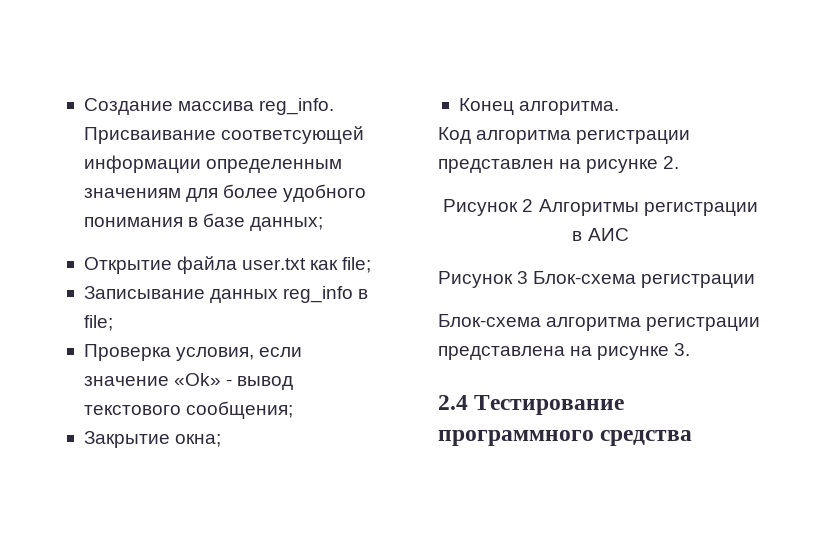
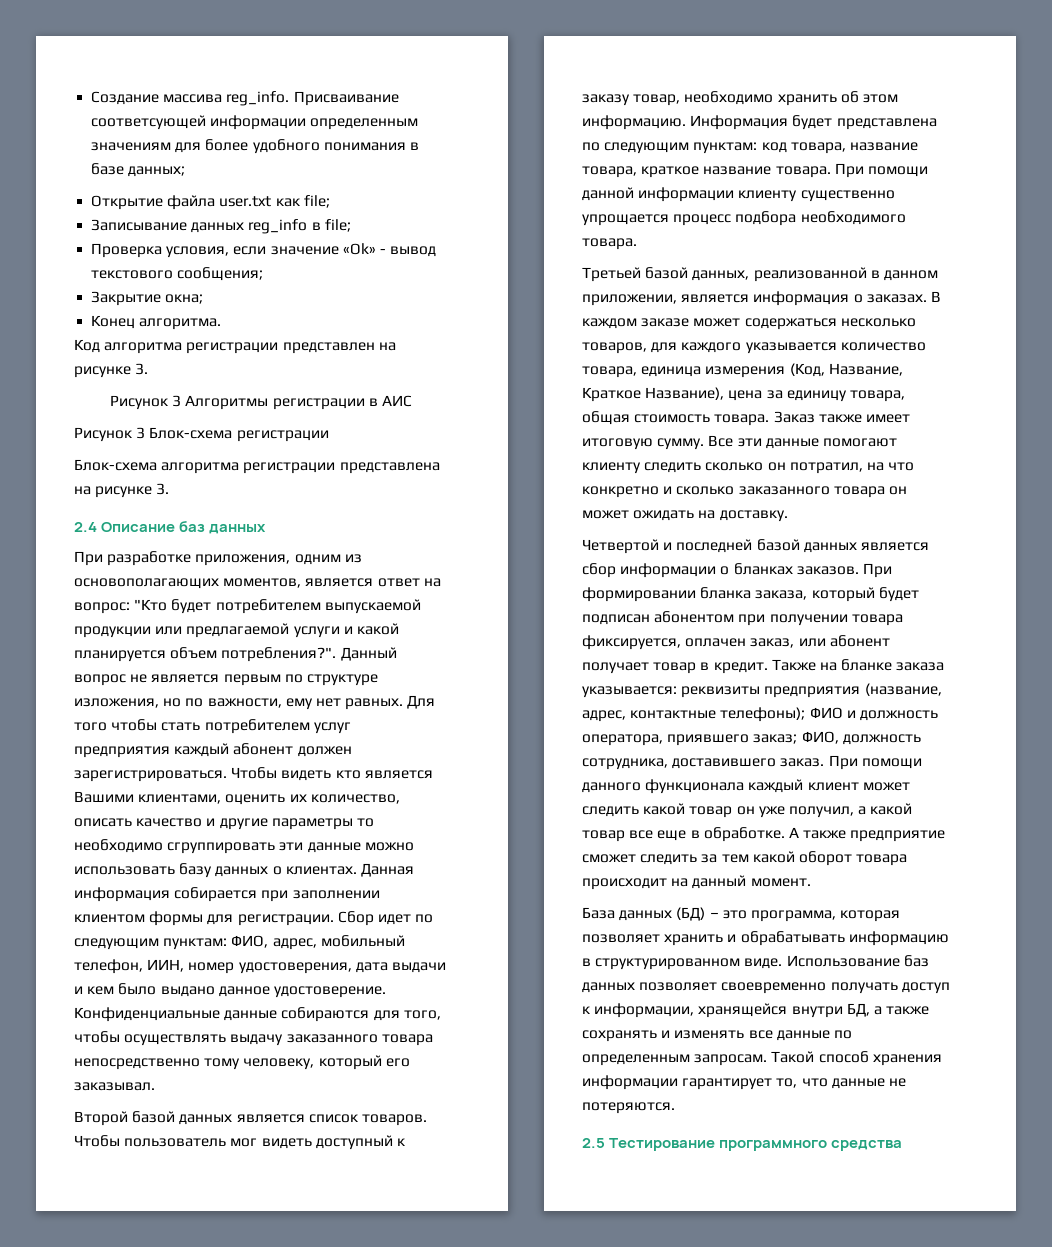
[663,156,680,169] [443,199,534,216] 2. // Рисунок 2 -> [135,363,149,375] [110,395,182,410] 3. // Рисунок 3
(468, 402) none -> [101,521,267,534] [74,551,362,566] [74,578,441,589] [74,599,421,614] [74,623,399,638] [74,647,397,662] [74,674,378,686] [74,695,436,710] [74,719,351,734] [74,743,352,758] [74,767,433,782] [74,791,400,805] [74,818,374,830] [74,839,414,854] [74,863,414,878] [74,887,380,902] [74,911,434,926] [74,935,405,950] [74,959,446,974] [74,983,386,998] [74,1007,441,1022] [74,1031,433,1046] [74,1055,410,1070] [74,1082,155,1091] [74,1111,427,1126] [74,1135,406,1150] [582,91,898,106] [582,115,937,130] [582,142,918,154] [582,163,928,178] [582,187,895,202] [582,211,906,226] [582,238,637,250] [582,267,938,282] [582,291,941,306] [582,318,916,330] [582,342,926,354] [582,363,903,378] [582,387,905,402] [582,411,910,426] [582,435,897,450] [582,462,915,474] [582,486,907,498] [582,510,788,522] [582,539,929,554] [582,563,892,578] [582,587,919,602] [582,611,903,626] [582,635,890,650] [582,659,945,674] [582,683,942,698] [582,707,938,722] [582,731,921,746] [582,755,922,770] [582,779,910,794] [582,803,913,818] [582,827,946,842] [582,851,908,866] [582,875,811,890] [582,907,901,922] [582,931,949,946] [582,955,929,970] [582,982,950,994] [582,1003,930,1018] [582,1030,852,1042] [582,1051,942,1066] [582,1075,906,1090] [582,1102,675,1114] [582,1138,605,1148] Описание баз данных // При разработке приложения, одним из основополагающих моментов, является ответ на вопрос: "Кто будет потребителем выпускаемой продукции или предлагаемой услуги и какой планируется объем потребления?". Данный вопрос не является первым по структуре изложения, но по важности, ему нет равных. Для того чтобы стать потребителем услуг предприятия каждый абонент должен зарегистрироваться. Чтобы видеть кто является Вашими клиентами, оценить их количество, описать качество и другие параметры то необходимо сгруппировать эти данные можно использовать базу данных о клиентах. Данная информация собирается при заполнении клиентом формы для регистрации. Сбор идет по следующим пунктам: ФИО, адрес, мобильный телефон, ИИН, номер удостоверения, дата выдачи и кем было выдано данное удостоверение. Конфиденциальные данные собираются для того, чтобы осуществлять выдачу заказанного товара непосредственно тому человеку, который его заказывал. // Второй базой данных является список товаров. Чтобы пользователь мог видеть доступный к заказу товар, необходимо хранить об этом информацию. Информация будет представлена по следующим пунктам: код товара, название товара, краткое название товара. При помощи данной информации клиенту существенно упрощается процесс подбора необходимого товара. // Третьей базой данных, реализованной в данном приложении, является информация о заказах. В каждом заказе может содержаться несколько товаров, для каждого указывается количество товара, единица измерения (Код, Название, Краткое Название), цена за единицу товара, общая стоимость товара. Заказ также имеет итоговую сумму. Все эти данные помогают клиенту следить сколько он потратил, на что конкретно и сколько заказанного товара он может ожидать на доставку. // Четвертой и последней базой данных является сбор информации о бланках заказов. При формировании бланка заказа, который будет подписан абонентом при получении товара фиксируется, оплачен заказ, или абонент получает товар в кредит. Также на бланке заказа указывается: реквизиты предприятия (название, адрес, контактные телефоны); ФИО и должность оператора, приявшего заказ; ФИО, должность сотрудника, доставившего заказ. При помощи данного функционала каждый клиент может следить какой товар он уже получил, а какой товар все еще в обработке. А также предприятие сможет следить за тем какой оборот товара происходит на данный момент. // База данных (БД) – это программа, которая позволяет хранить и обрабатывать информацию в структурированном виде. Использование баз данных позволяет своевременно получать доступ к информации, хранящейся внутри БД, а также сохранять и изменять все данные по определенным запросам. Такой способ хранения информации гарантирует то, что данные не потеряются. // 2.5

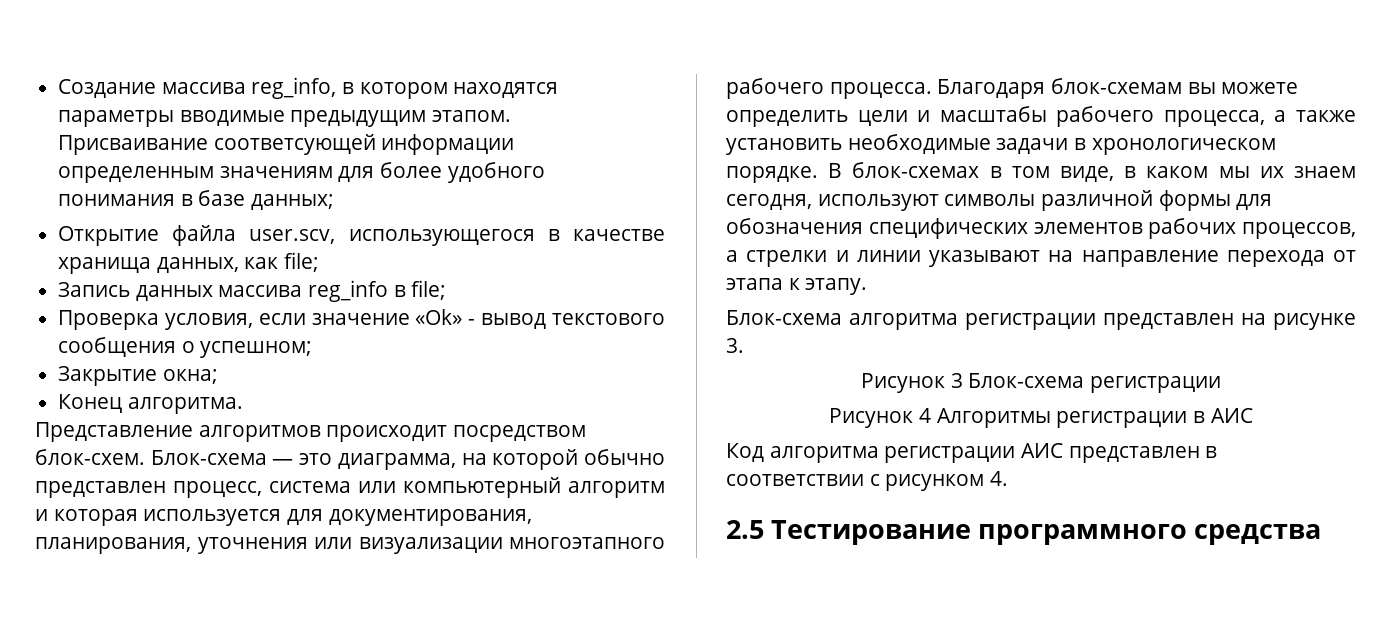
[226,91,290,106] reg_info. -> [251,77,559,99] [58,110,512,127] reg_info, в котором находятся параметры вводимые предыдущим этапом.
[219,196,272,207] user.txt -> [249,229,665,246] [58,257,239,274] user.scv, использующегося в качестве хранища данных,
[91,219,245,233] Записывание данных -> [58,282,303,301] Запись данных массива
[177,267,264,281] сообщения; -> [58,337,313,358] сообщения о успешном;
[74,339,100,353] Код -> [35,422,587,442] [35,449,665,470] [35,477,665,498] [35,509,532,526] [35,537,665,554] [726,78,1299,99] [726,106,1356,127] [726,134,1276,155] [726,162,1356,183] [726,190,1273,211] [726,218,1356,239] [726,250,1356,267] [726,278,868,295] [726,310,842,325] Представление алгоритмов происходит посредством блок-схем. Блок-схема — это диаграмма, на которой обычно представлен процесс, система или компьютерный алгоритм и которая используется для документирования, планирования, уточнения или визуализации многоэтапного рабочего процесса. Благодаря блок-схемам вы можете определить цели и масштабы рабочего процесса, а также установить необходимые задачи в хронологическом порядке. В блок-схемах в том виде, в каком мы их знаем сегодня, используют символы различной формы для обозначения специфических элементов рабочих процессов, а стрелки и линии указывают на направление перехода от этапа к этапу. // Блок-схема
(182, 401) none -> [968,373,1222,393] [829,408,931,428] Блок-схема регистрации // Рисунок 4
[74,427,329,442] [74,459,440,474] [74,483,170,498] [74,521,267,534] [74,551,362,566] [74,578,441,589] [74,599,421,614] [74,623,399,638] [74,647,397,662] [74,674,378,686] [74,695,436,710] [74,719,351,734] [74,743,352,758] [74,767,433,782] [74,791,400,805] [74,818,374,830] [74,839,414,854] [74,863,414,878] [74,887,380,902] [74,911,434,926] [74,935,405,950] [74,959,446,974] [74,983,386,998] [74,1007,441,1022] [74,1031,433,1046] [74,1055,410,1070] [74,1082,155,1091] [74,1111,427,1126] [74,1135,406,1150] [582,91,898,106] [582,115,937,130] [582,142,918,154] [582,163,928,178] [582,187,895,202] [582,211,906,226] [582,238,637,250] [582,267,938,282] [582,291,941,306] [582,318,916,330] [582,342,926,354] [582,363,903,378] [582,387,905,402] [582,411,910,426] [582,435,897,450] [582,462,915,474] [582,486,907,498] [582,510,788,522] [582,539,929,554] [582,563,892,578] [582,587,919,602] [582,611,903,626] [582,635,890,650] [582,659,945,674] [582,683,942,698] [582,707,938,722] [582,731,921,746] [582,755,922,770] [582,779,910,794] [582,803,913,818] [582,827,946,842] [582,851,908,866] [582,875,811,890] [582,907,901,922] [582,931,949,946] [582,955,929,970] [582,982,950,994] [582,1003,930,1018] [582,1030,852,1042] [582,1051,942,1066] [582,1075,906,1090] [582,1102,675,1114] Рисунок 3 Блок-схема регистрации // Блок-схема алгоритма регистрации представлена на рисунке 3. // 2.4 Описание баз данных // При разработке приложения, одним из основополагающих моментов, является ответ на вопрос: "Кто будет потребителем выпускаемой продукции или предлагаемой услуги и какой планируется объем потребления?". Данный вопрос не является первым по структуре изложения, но по важности, ему нет равных. Для того чтобы стать потребителем услуг предприятия каждый абонент должен зарегистрироваться. Чтобы видеть кто является Вашими клиентами, оценить их количество, описать качество и другие параметры то необходимо сгруппировать эти данные можно использовать базу данных о клиентах. Данная информация собирается при заполнении клиентом формы для регистрации. Сбор идет по следующим пунктам: ФИО, адрес, мобильный телефон, ИИН, номер удостоверения, дата выдачи и кем было выдано данное удостоверение. Конфиденциальные данные собираются для того, чтобы осуществлять выдачу заказанного товара непосредственно тому человеку, который его заказывал. // Второй базой данных является список товаров. Чтобы пользователь мог видеть доступный к заказу товар, необходимо хранить об этом информацию. Информация будет представлена по следующим пунктам: код товара, название товара, краткое название товара. При помощи данной информации клиенту существенно упрощается процесс подбора необходимого товара. // Третьей базой данных, реализованной в данном приложении, является информация о заказах. В каждом заказе может содержаться несколько товаров, для каждого указывается количество товара, единица измерения (Код, Название, Краткое Название), цена за единицу товара, общая стоимость товара. Заказ также имеет итоговую сумму. Все эти данные помогают клиенту следить сколько он потратил, на что конкретно и сколько заказанного товара он может ожидать на доставку. // Четвертой и последней базой данных является сбор информации о бланках заказов. При формировании бланка заказа, который будет подписан абонентом при получении товара фиксируется, оплачен заказ, или абонент получает товар в кредит. Также на бланке заказа указывается: реквизиты предприятия (название, адрес, контактные телефоны); ФИО и должность оператора, приявшего заказ; ФИО, должность сотрудника, доставившего заказ. При помощи данного функционала каждый клиент может следить какой товар он уже получил, а какой товар все еще в обработке. А также предприятие сможет следить за тем какой оборот товара происходит на данный момент. // База данных (БД) – это программа, которая позволяет хранить и обрабатывать информацию в структурированном виде. Использование баз данных позволяет своевременно получать доступ к информации, хранящейся внутри БД, а также сохранять и изменять все данные по определенным запросам. Такой способ хранения информации гарантирует то, что данные не потеряются. -> [726,443,1218,463] [726,471,1009,491] Код алгоритма регистрации АИС представлен в соответствии с рисунком 4.

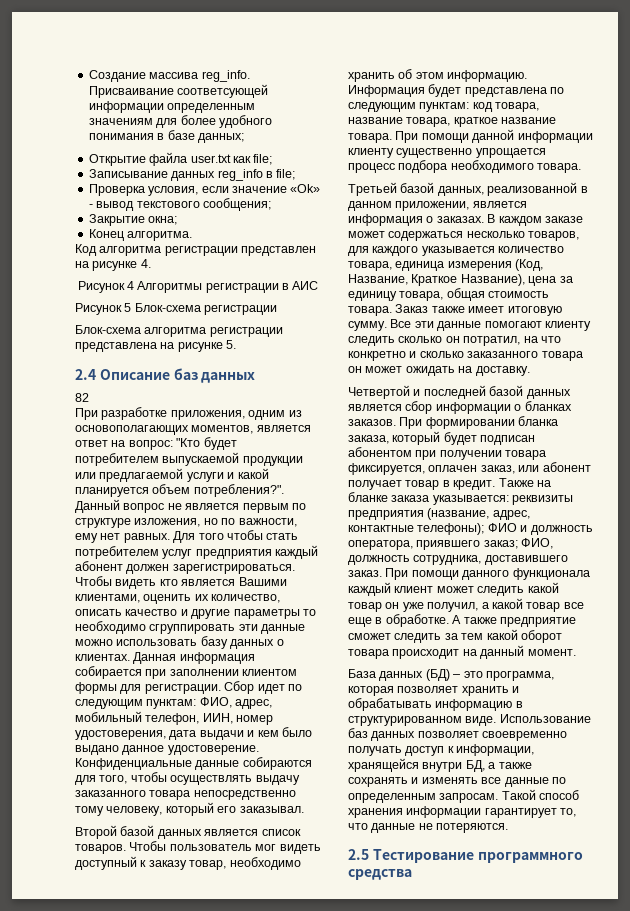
[251,77,559,99] [58,110,512,127] reg_info, в котором находятся параметры вводимые предыдущим этапом. -> [201,70,250,82] reg_info.
[249,229,665,246] [58,257,239,274] user.scv, использующегося в качестве хранища данных, -> [190,154,231,163] user.txt
[58,282,303,301] Запись данных массива -> [88,169,216,181] Записывание данных
[58,337,313,358] сообщения о успешном; -> [202,198,271,211] сообщения;
[35,422,587,442] [35,449,665,470] [35,477,665,498] [35,509,532,526] [35,537,665,554] [726,78,1299,99] [726,106,1356,127] [726,134,1276,155] [726,162,1356,183] [726,190,1273,211] [726,218,1356,239] [726,250,1356,267] [726,278,868,295] [726,310,842,325] Представление алгоритмов происходит посредством блок-схем. Блок-схема — это диаграмма, на которой обычно представлен процесс, система или компьютерный алгоритм и которая используется для документирования, планирования, уточнения или визуализации многоэтапного рабочего процесса. Благодаря блок-схемам вы можете определить цели и масштабы рабочего процесса, а также установить необходимые задачи в хронологическом порядке. В блок-схемах в том виде, в каком мы их знаем сегодня, используют символы различной формы для обозначения специфических элементов рабочих процессов, а стрелки и линии указывают на направление перехода от этапа к этапу. // Блок-схема -> [75,244,97,256] Код
[726,338,744,353] [860,373,1222,393] 3. // Рисунок 3 Блок-схема регистрации -> [140,259,151,268] 4.
[726,443,1218,463] [726,471,1009,491] Код алгоритма регистрации АИС представлен в соответствии с рисунком 4. -> [75,303,278,315] [75,325,283,337] [75,340,237,352] [75,368,256,383] [75,393,89,402] [75,407,302,420] [75,425,311,435] [75,437,237,450] [75,452,303,466] [75,468,269,482] [75,484,284,497] [75,499,306,513] [75,518,297,528] [75,530,299,543] [75,545,319,559] [75,561,295,574] [75,576,287,589] [75,594,281,604] [75,609,316,619] [75,621,306,634] [75,636,284,649] [75,652,255,664] [75,666,298,679] [75,681,302,694] [75,697,273,709] [75,711,274,725] [75,727,312,740] [75,745,259,755] [75,757,312,770] [75,772,300,785] [75,790,296,800] [75,802,304,816] [75,825,301,839] [75,841,321,854] [75,856,301,870] [348,69,528,82] [348,84,565,97] [348,102,540,112] [348,117,557,127] [348,129,593,143] [348,148,546,158] [348,160,582,173] [348,182,588,196] [348,201,527,211] [348,214,583,226] [348,231,580,241] [348,246,565,256] [348,259,544,271] [348,274,573,286] [348,288,550,301] [348,304,562,316] [348,319,591,331] [348,336,561,346] [348,351,583,361] [348,366,530,376] [348,385,571,399] [348,401,572,414] [348,416,559,429] [348,431,536,445] [348,447,547,460] [348,462,591,475] [348,478,551,490] [348,492,574,505] [348,508,530,520] [348,523,593,535] [348,538,554,550] [348,555,568,565] [348,568,590,580] [348,582,559,596] [348,598,584,612] [348,614,576,627] [348,629,562,643] [348,645,576,659] [348,669,554,681] [348,686,520,696] [348,698,523,711] [348,714,591,726] [348,728,568,741] [348,744,535,756] [348,758,532,772] [348,777,566,787] [348,789,580,803] [348,806,577,818] [348,823,509,833] Рисунок 5 Блок-схема регистрации // Блок-схема алгоритма регистрации представлена на рисунке 5. // 2.4 Описание баз данных // 82 // При разработке приложения, одним из основополагающих моментов, является ответ на вопрос: "Кто будет потребителем выпускаемой продукции или предлагаемой услуги и какой планируется объем потребления?". Данный вопрос не является первым по структуре изложения, но по важности, ему нет равных. Для того чтобы стать потребителем услуг предприятия каждый абонент должен зарегистрироваться. Чтобы видеть кто является Вашими клиентами, оценить их количество, описать качество и другие параметры то необходимо сгруппировать эти данные можно использовать базу данных о клиентах. Данная информация собирается при заполнении клиентом формы для регистрации. Сбор идет по следующим пунктам: ФИО, адрес, мобильный телефон, ИИН, номер удостоверения, дата выдачи и кем было выдано данное удостоверение. Конфиденциальные данные собираются для того, чтобы осуществлять выдачу заказанного товара непосредственно тому человеку, который его заказывал. // Второй базой данных является список товаров. Чтобы пользователь мог видеть доступный к заказу товар, необходимо хранить об этом информацию. Информация будет представлена по следующим пунктам: код товара, название товара, краткое название товара. При помощи данной информации клиенту существенно упрощается процесс подбора необходимого товара. // Третьей базой данных, реализованной в данном приложении, является информация о заказах. В каждом заказе может содержаться несколько товаров, для каждого указывается количество товара, единица измерения (Код, Название, Краткое Название), цена за единицу товара, общая стоимость товара. Заказ также имеет итоговую сумму. Все эти данные помогают клиенту следить сколько он потратил, на что конкретно и сколько заказанного товара он может ожидать на доставку. // Четвертой и последней базой данных является сбор информации о бланках заказов. При формировании бланка заказа, который будет подписан абонентом при получении товара фиксируется, оплачен заказ, или абонент получает товар в кредит. Также на бланке заказа указывается: реквизиты предприятия (название, адрес, контактные телефоны); ФИО и должность оператора, приявшего заказ; ФИО, должность сотрудника, доставившего заказ. При помощи данного функционала каждый клиент может следить какой товар он уже получил, а какой товар все еще в обработке. А также предприятие сможет следить за тем какой оборот товара происходит на данный момент. // База данных (БД) – это программа, которая позволяет хранить и обрабатывать информацию в структурированном виде. Использование баз данных позволяет своевременно получать доступ к информации, хранящейся внутри БД, а также сохранять и изменять все данные по определенным запросам. Такой способ хранения информации гарантирует то, что данные не потеряются.

